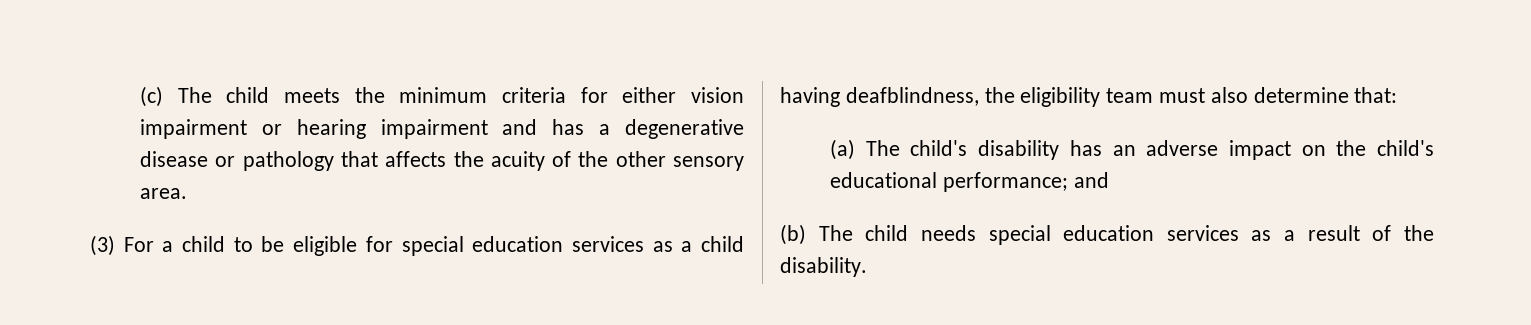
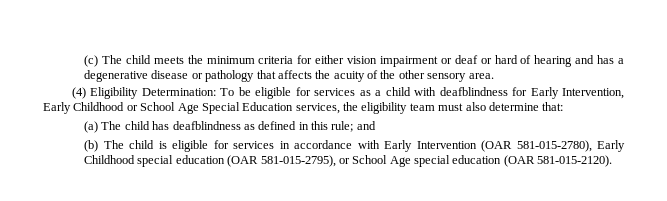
[296,119,488,139] hearing impairment -> [454,55,573,67] deaf or hard of hearing
[90,235,253,256] (3) For a child to -> [71,87,235,99] (4) Eligibility Determination: To
[401,236,564,256] special education -> (311, 91) none
[780,87,979,107] having deafblindness, -> [414,87,624,99] [43,102,340,114] with deafblindness for Early Intervention, Early Childhood or School Age Special Education services,
[910,140,1434,160] [830,172,1109,192] [780,224,1434,245] [780,257,867,277] child's disability has an adverse impact on the child's educational performance; and // (b) The child needs special education services as a result of the disability. -> [124,121,376,132] [84,140,625,152] [84,155,613,167] child has deafblindness as defined in this rule; and // (b) The child is eligible for services in accordance with Early Intervention (OAR 581-015-2780), Early Childhood special education (OAR 581-015-2795), or School Age special education (OAR 581-015-2120).

